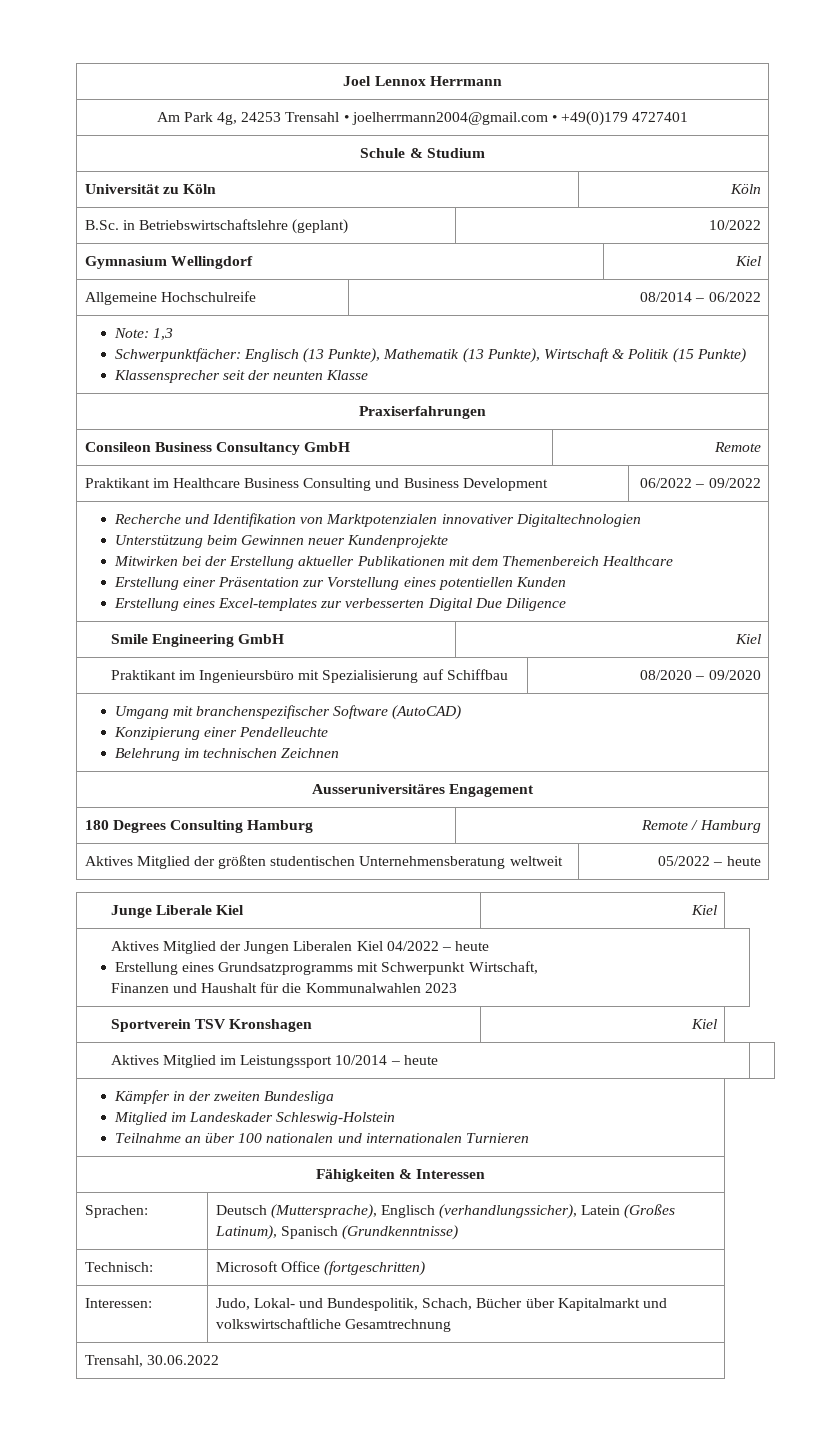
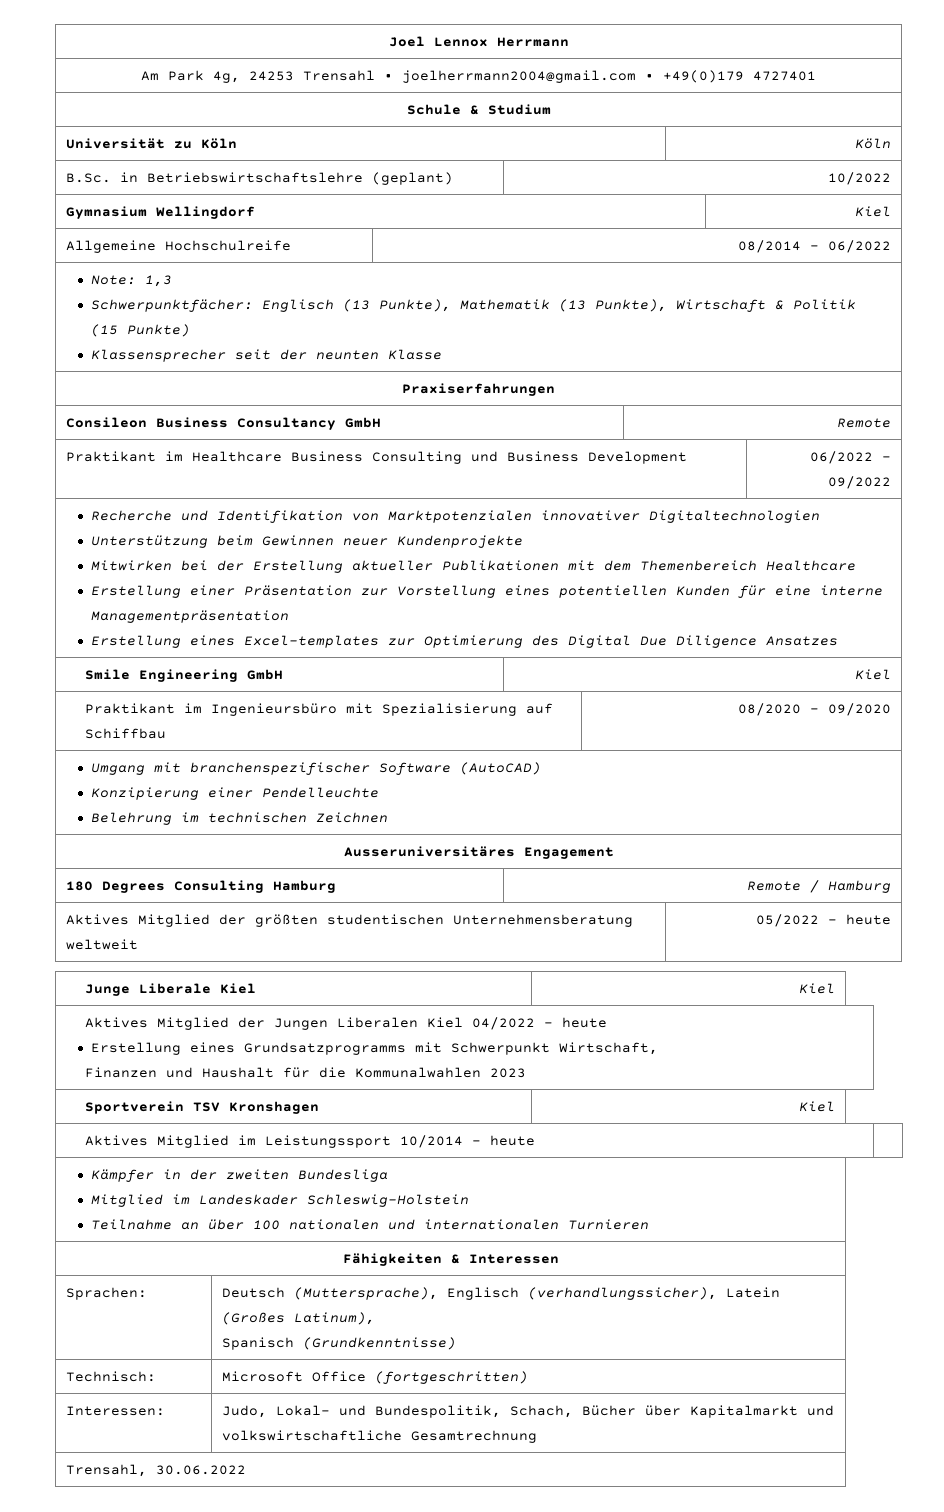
(566, 582) none -> [738,585,884,598] [91,610,290,623] für eine interne Managementpräsentation
[345,598,425,608] verbesserten -> [424,635,560,648] Optimierung des
(566, 604) none -> [766,636,839,646] Ansatzes
(277, 1232) none -> (375, 1318) //

